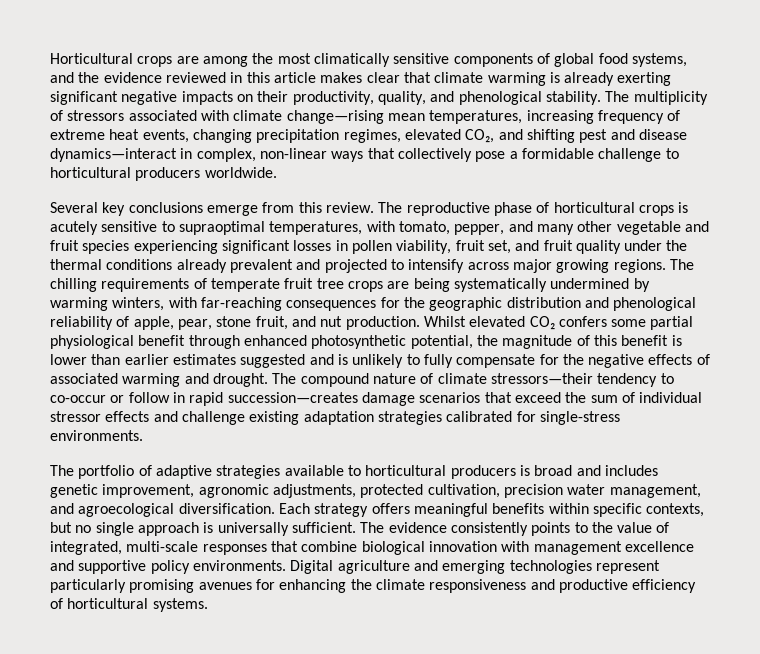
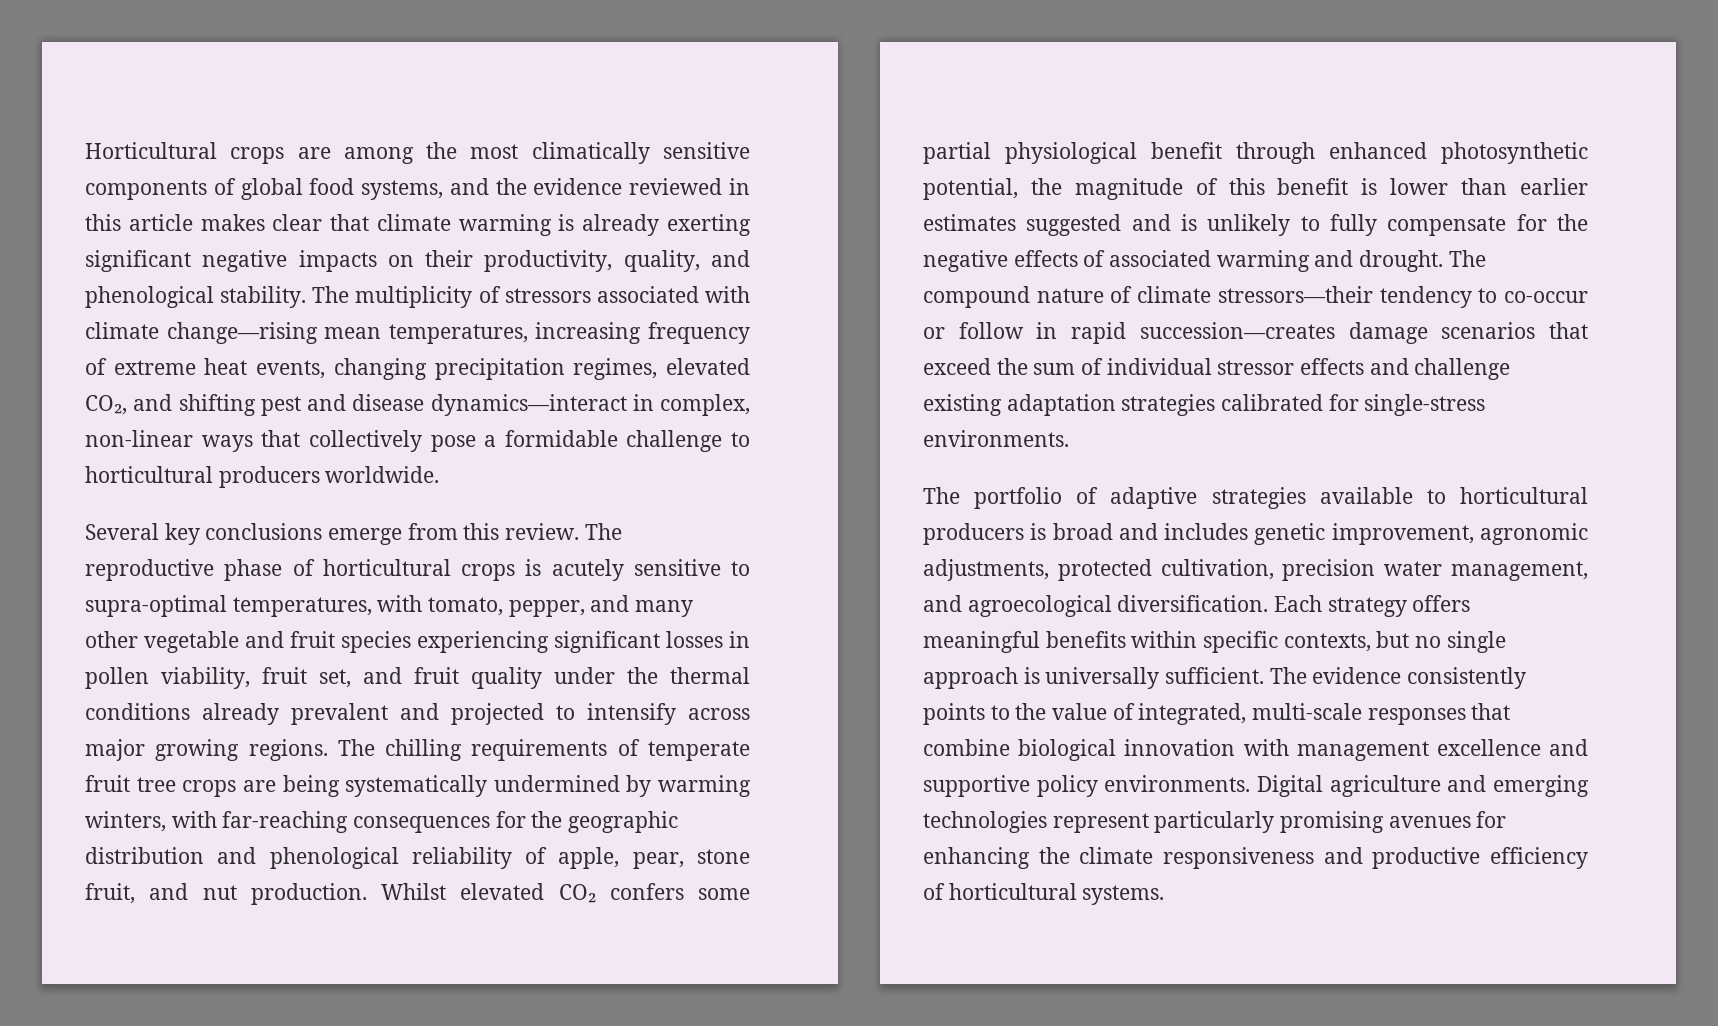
[178,221,265,235] supraoptimal -> [85,595,227,617] supra-optimal

